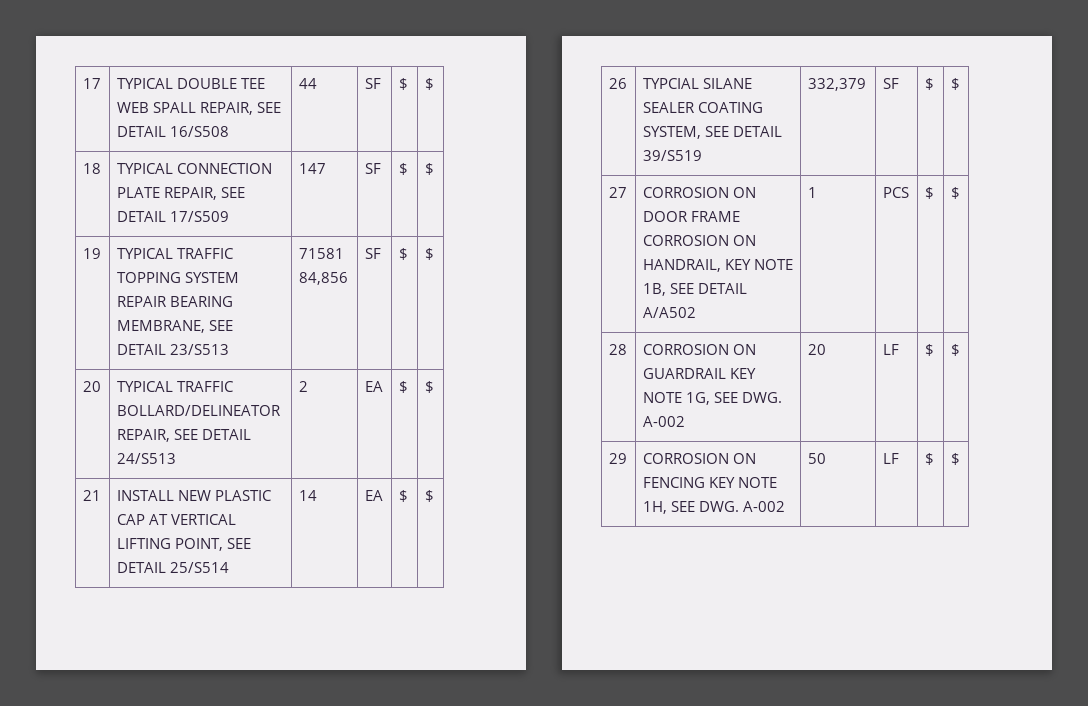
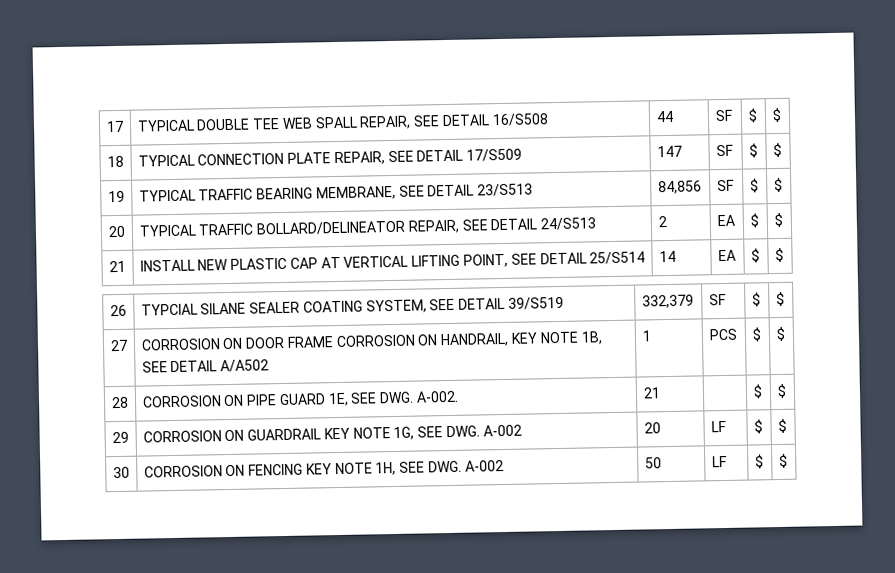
[116,272,239,283] [116,296,167,307] TOPPING SYSTEM REPAIR -> (254, 194) none
[298,248,344,259] 71581 -> (534, 190) none
(627, 349) none -> [141,390,459,408] [642,387,661,399] [752,384,763,399] [776,383,787,399] [111,431,129,444] | CORROSION ON PIPE GUARD 1E, SEE DWG. A-002. | 21 | | $ | $ // 29
[608,453,627,464] 29 -> [112,466,130,479] 30

